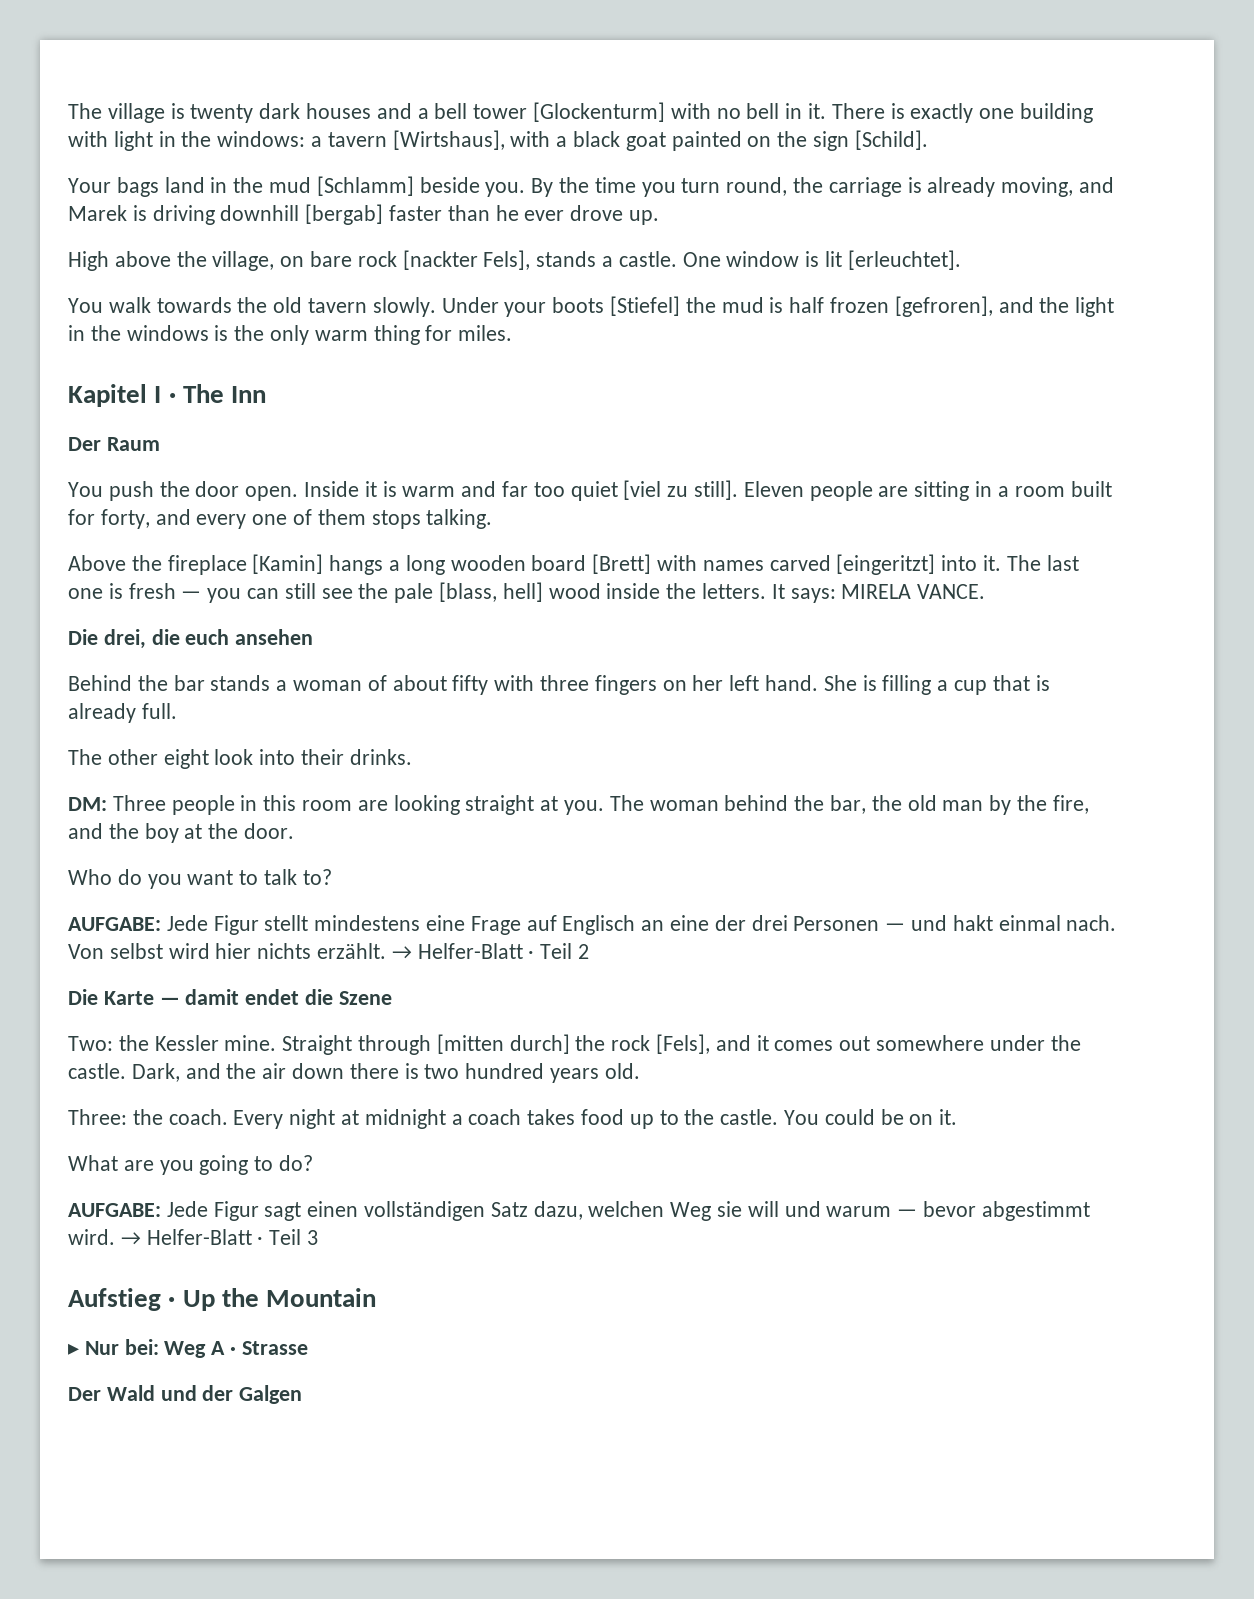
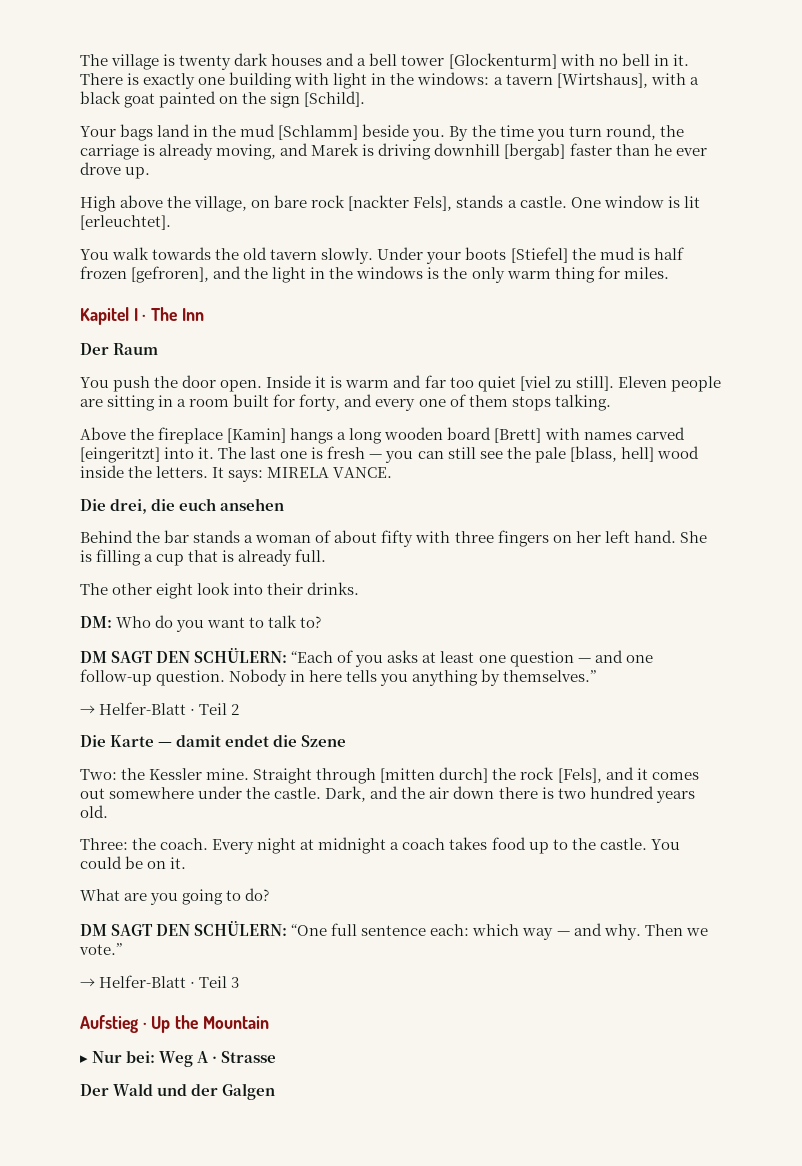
[112,795,1089,815] [68,823,295,843] Three people in this room are looking straight at you. The woman behind the bar, the old man by the fire, and the boy at the door. // -> (112, 622) none
[68,915,1117,935] [68,943,387,959] AUFGABE: Jede Figur stellt mindestens eine Frage auf Englisch an eine der drei Personen — und hakt einmal nach. Von selbst wird hier nichts erzählt. -> [80,648,653,667] [80,669,597,686] DM SAGT DEN SCHÜLERN: “Each of you asks at least one question — and one follow-up question. Nobody in here tells you anything by themselves.” //
[68,1201,1090,1221] [68,1229,115,1245] AUFGABE: Jede Figur sagt einen vollständigen Satz dazu, welchen Weg sie will und warum — bevor abgestimmt wird. -> [80,921,708,940] [79,943,122,955] DM SAGT DEN SCHÜLERN: “One full sentence each: which way — and why. Then we vote.” //

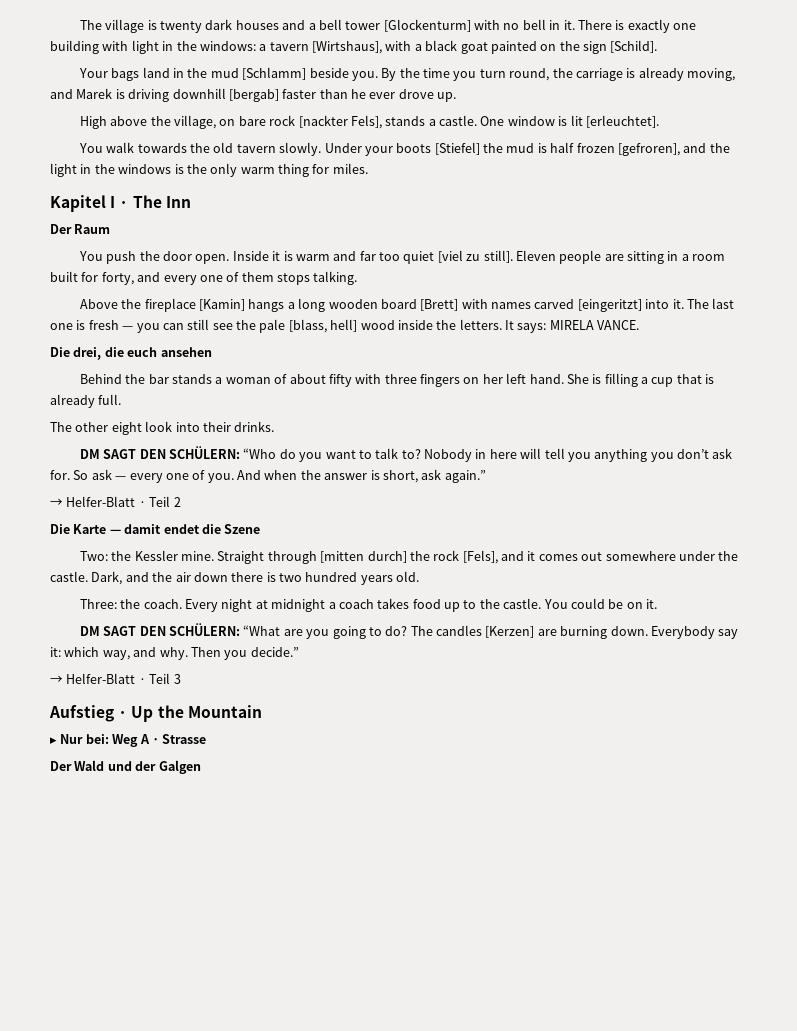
[80,616,152,628] DM: Who -> [79,446,277,459] DM SAGT DEN SCHÜLERN: “Who
[80,648,653,667] [80,669,597,686] // DM SAGT DEN SCHÜLERN: “Each of you asks at least one question — and one follow-up question. Nobody in here tells you anything by themselves.” -> [424,448,733,462] [50,469,486,483] Nobody in here will tell you anything you don’t ask for. So ask — every one of you. And when the answer is short, ask again.”
[80,889,120,901] What -> [79,623,281,636] DM SAGT DEN SCHÜLERN: “What
[80,921,570,940] // DM SAGT DEN SCHÜLERN: “One full sentence each: which way — -> [410,625,739,639] [50,647,130,660] The candles [Kerzen] are burning down. Everybody say it: which way,
[685,928,708,936] [79,943,122,955] we vote.” -> [224,647,299,660] you decide.”

